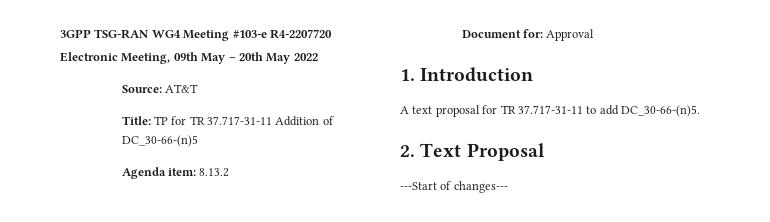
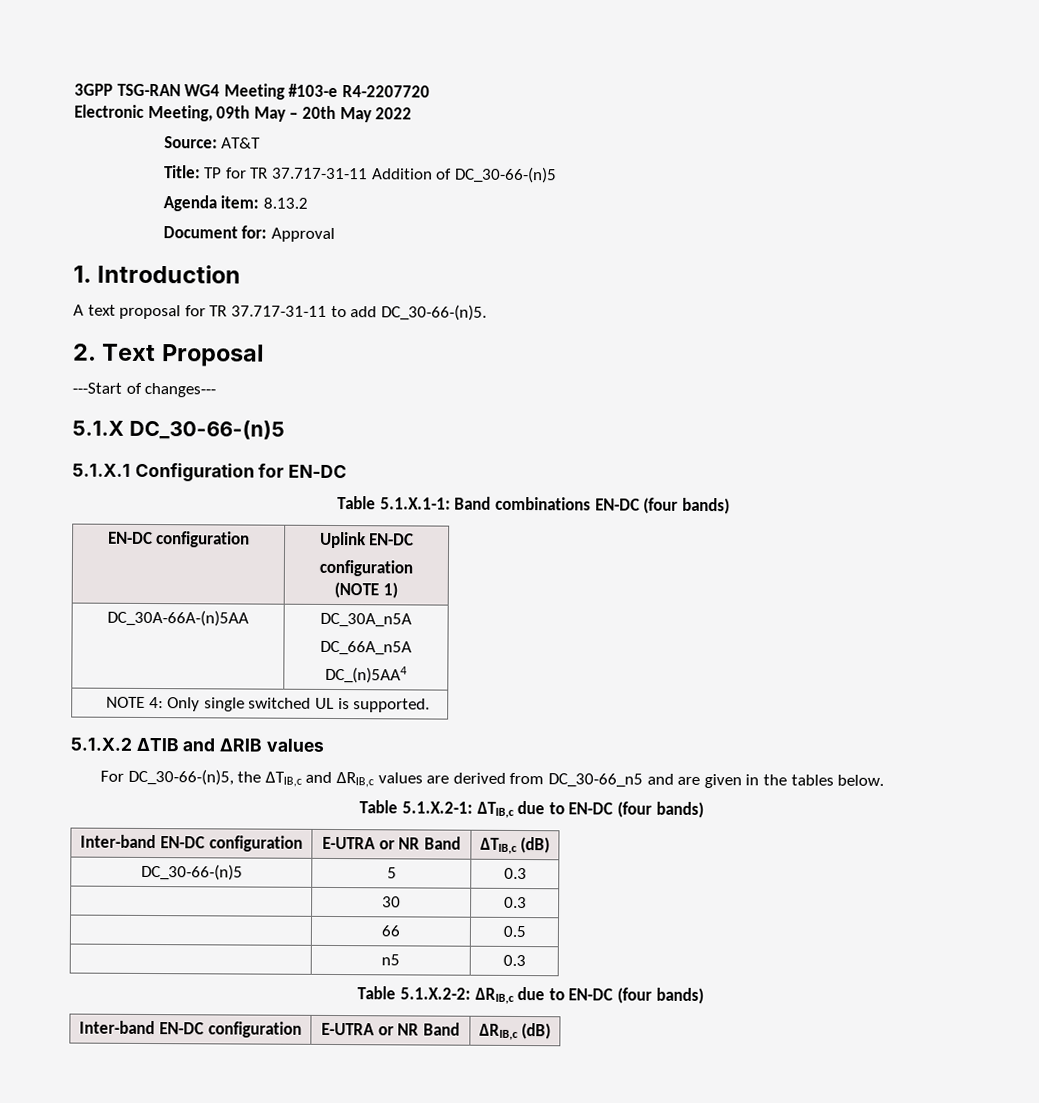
(508, 187) none -> [72,419,285,440] [72,462,348,482] [337,496,730,515] [107,531,251,548] [319,531,415,549] [319,559,413,577] [334,582,398,599] [107,609,249,627] [320,612,412,628] [320,640,412,656] [325,665,407,684] [105,696,431,713] [70,737,324,752] [100,768,885,789] [359,800,704,818] [80,834,303,852] [322,836,461,850] [479,837,551,854] [140,863,243,881] [386,867,397,879] [503,867,527,880] [382,896,401,908] [503,896,527,909] [381,925,400,937] [502,925,526,938] [381,954,400,966] [502,954,526,967] [357,986,704,1005] [79,1020,302,1038] [321,1022,460,1036] [478,1023,552,1040] // 5.1.X DC_30-66-(n)5 // 5.1.X.1 Configuration for EN-DC // Table 5.1.X.1-1: Band combinations EN-DC (four bands) // EN-DC configuration | Uplink EN-DC // configuration // (NOTE 1) // DC_30A-66A-(n)5AA | DC_30A_n5A // DC_66A_n5A // DC_(n)5AA4 // NOTE 4: Only single switched UL is supported. // 5.1.X.2 ∆TIB and ∆RIB values // For DC_30-66-(n)5, the ΔTIB,c and ΔRIB,c values are derived from DC_30-66_n5 and are given in the tables below. // Table 5.1.X.2-1: ΔTIB,c due to EN-DC (four bands) // Inter-band EN-DC configuration | E-UTRA or NR Band | ΔTIB,c (dB) // DC_30-66-(n)5 | 5 | 0.3 // | 30 | 0.3 // | 66 | 0.5 // | n5 | 0.3 // Table 5.1.X.2-2: ΔRIB,c due to EN-DC (four bands) // Inter-band EN-DC configuration | E-UTRA or NR Band | ΔRIB,c (dB)

